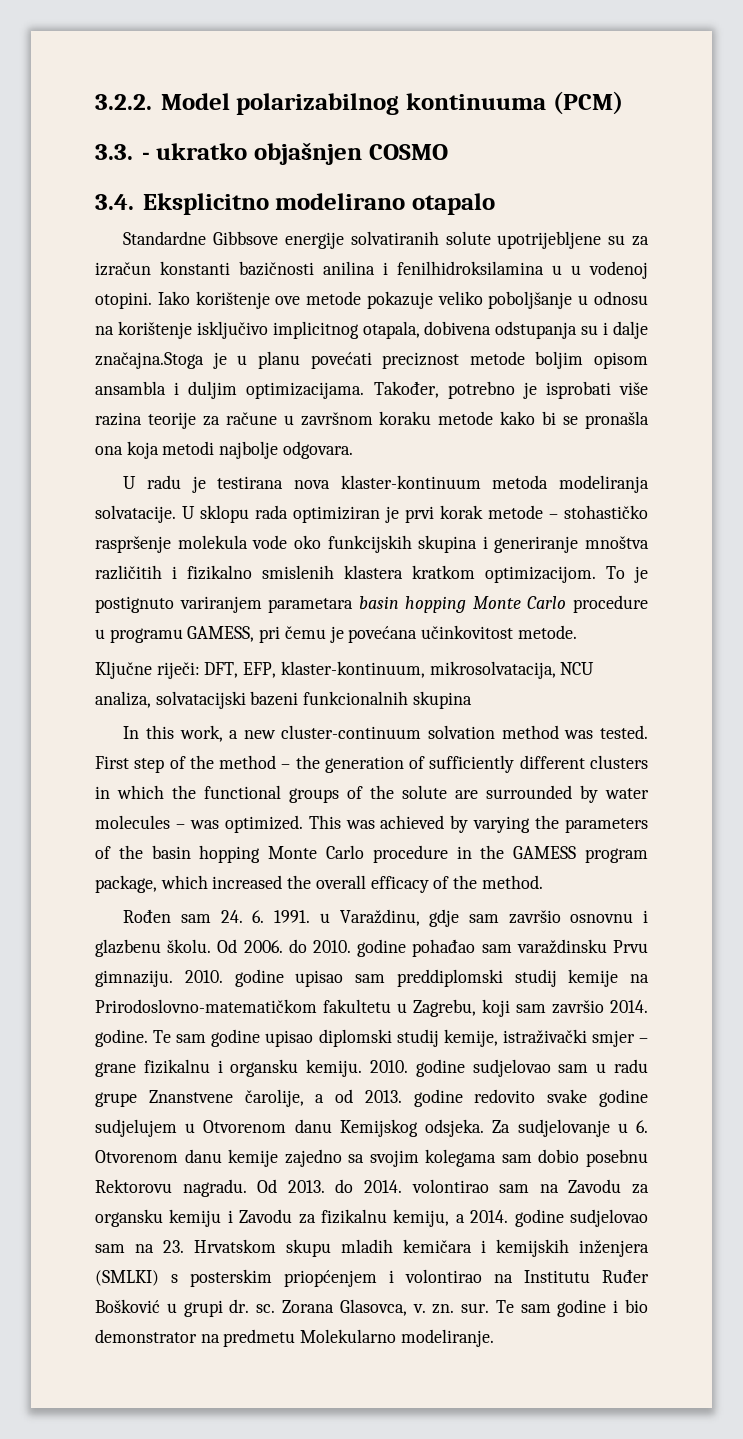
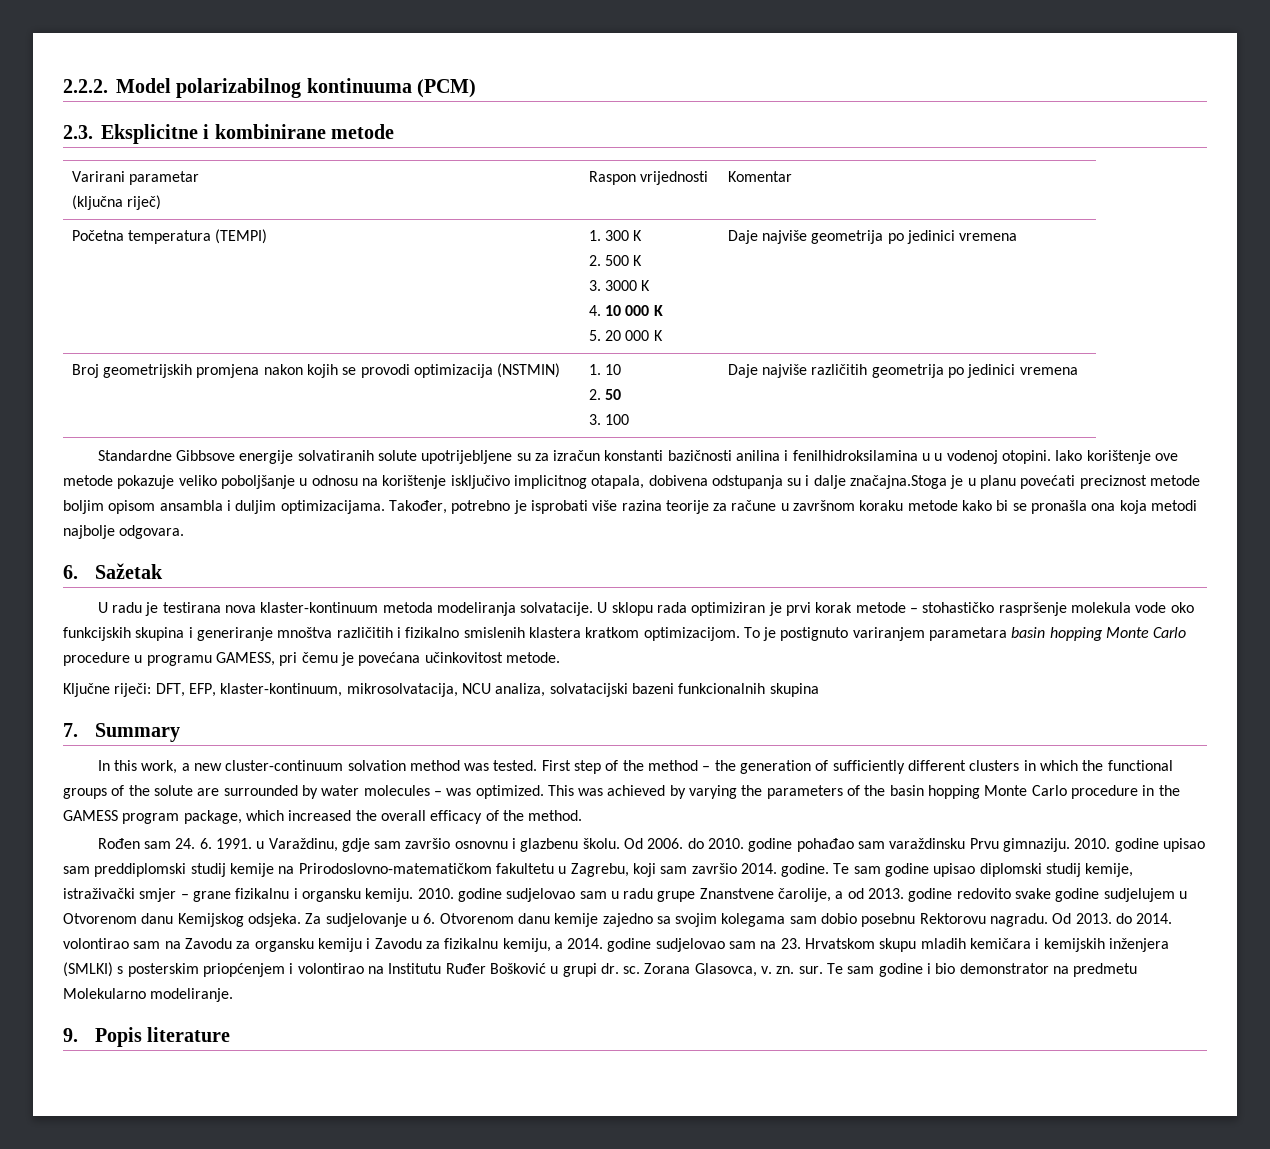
[95,94,152,110] 3.2.2. -> [63,79,108,93] 2.2.2.
[95,142,448,165] [95,193,495,215] 3.3. - ukratko objašnjen COSMO // 3.4. Eksplicitno modelirano otapalo -> [63,124,395,144] [71,171,199,185] [71,195,161,210] [588,171,708,185] [727,171,792,182] [71,229,268,244] [588,230,643,241] [588,255,643,266] [588,280,651,291] [588,305,663,316] [588,330,663,341] [727,230,1018,244] [71,363,561,378] [588,364,621,375] [588,389,621,400] [588,414,629,425] [727,364,1078,378] 2.3. Eksplicitne i kombinirane metode // Varirani parametar // (ključna riječ) | Raspon vrijednosti | Komentar // Početna temperatura (TEMPI) | 1. 300 K // 2. 500 K // 3. 3000 K // 4. 10 000 K // 5. 20 000 K | Daje najviše geometrija po jedinici vremena // Broj geometrijskih promjena nakon kojih se provodi optimizacija (NSTMIN) | 1. 10 // 2. 50 // 3. 100 | Daje najviše različitih geometrija po jedinici vremena
(353, 450) none -> [63,563,163,579] // 6. Sažetak
(472, 700) none -> [63,723,180,742] // 7. Summary
(494, 1338) none -> [63,1027,230,1047] // 9. Popis literature

